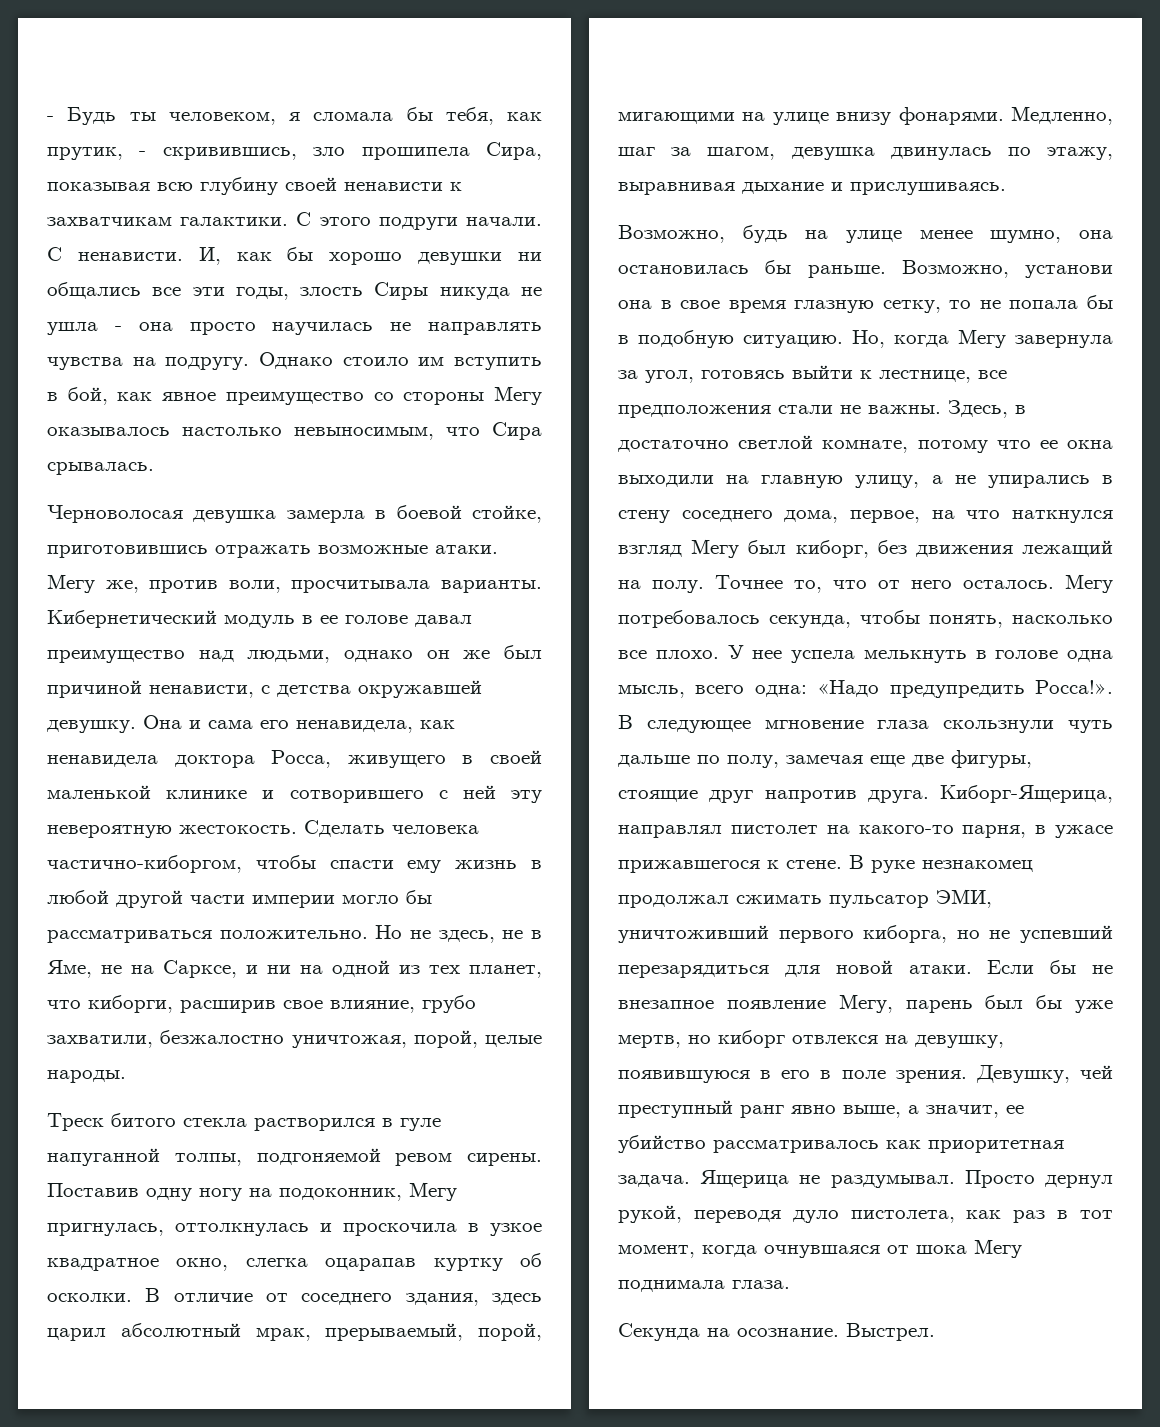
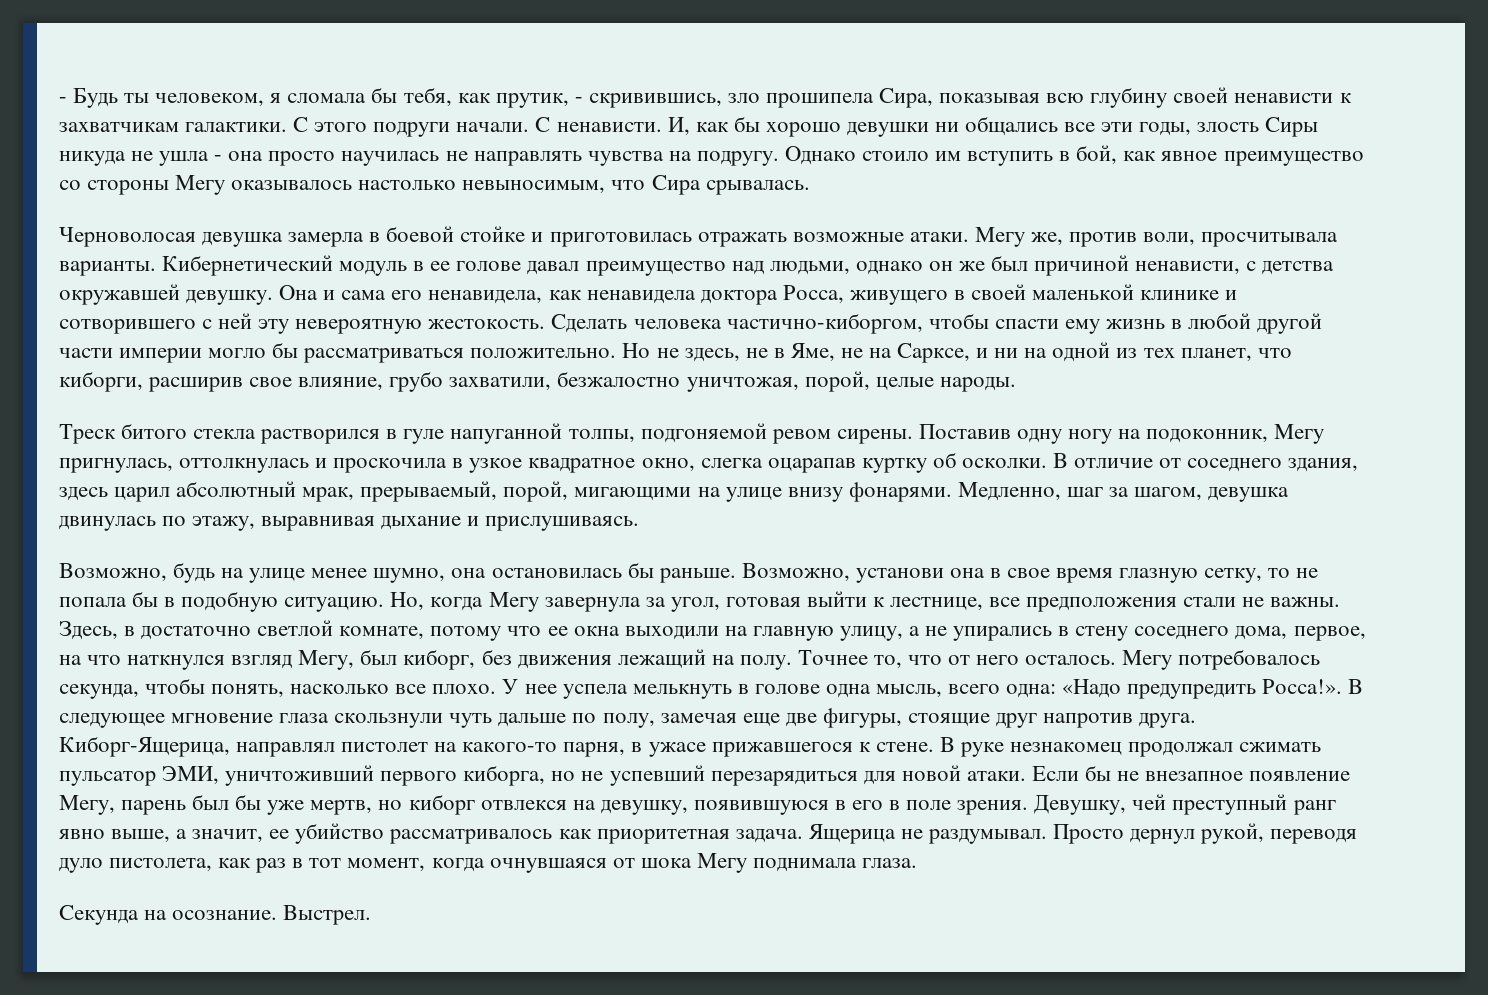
[471,505,542,523] [47,545,208,558] стойке, приготовившись -> [460,226,692,247] стойке и приготовилась
[701,370,785,379] готовясь -> [725,597,801,607] готовая
[691,539,740,558] Мегу -> [298,650,355,670] Мегу,

